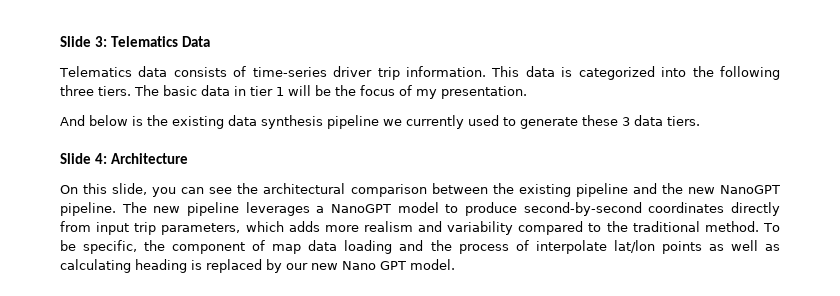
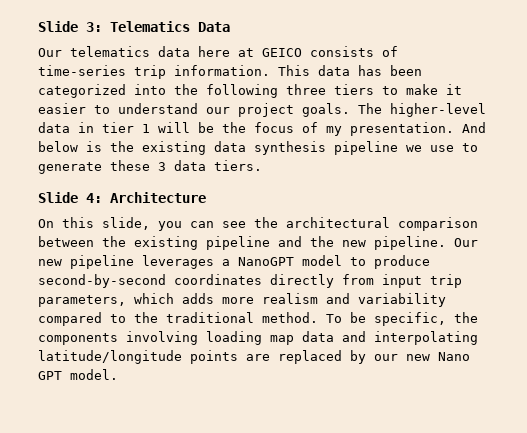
[59,66,168,77] Telematics data -> [38,46,302,57] Our telematics data here at GEICO
[333,66,373,77] driver -> (126, 70) none
[561,67,573,77] is -> [358,65,422,76] has been
[98,85,197,96] tiers. The basic -> [334,84,462,95] [38,103,486,117] tiers to make it easier to understand our project goals. The higher-level
(527, 92) // -> (454, 129) none
[406,115,499,129] currently used -> [430,145,454,152] use
[720,185,780,194] [60,202,147,216] NanoGPT pipeline. The -> [374,236,478,250] pipeline. Our
[172,240,780,254] [60,259,202,273] component of map data loading and the process of interpolate lat/lon points as well as calculating heading is -> [38,331,478,345] [38,350,270,364] components involving loading map data and interpolating latitude/longitude points are

